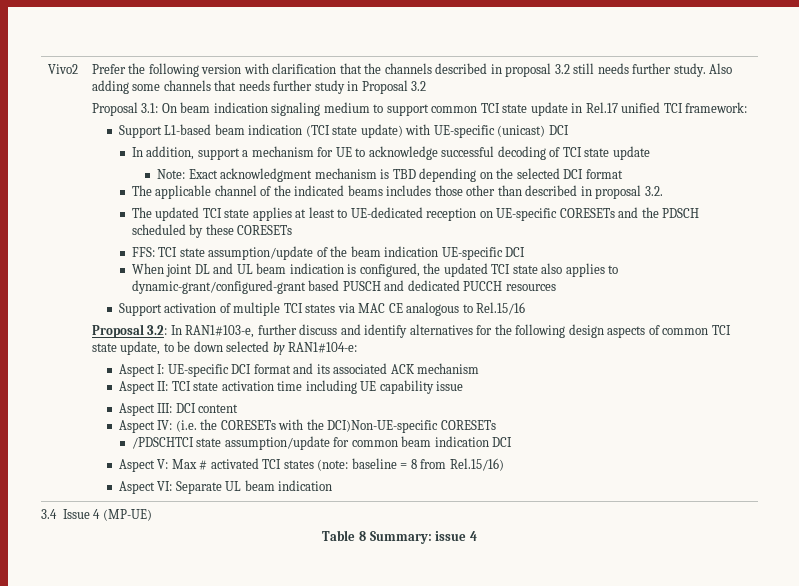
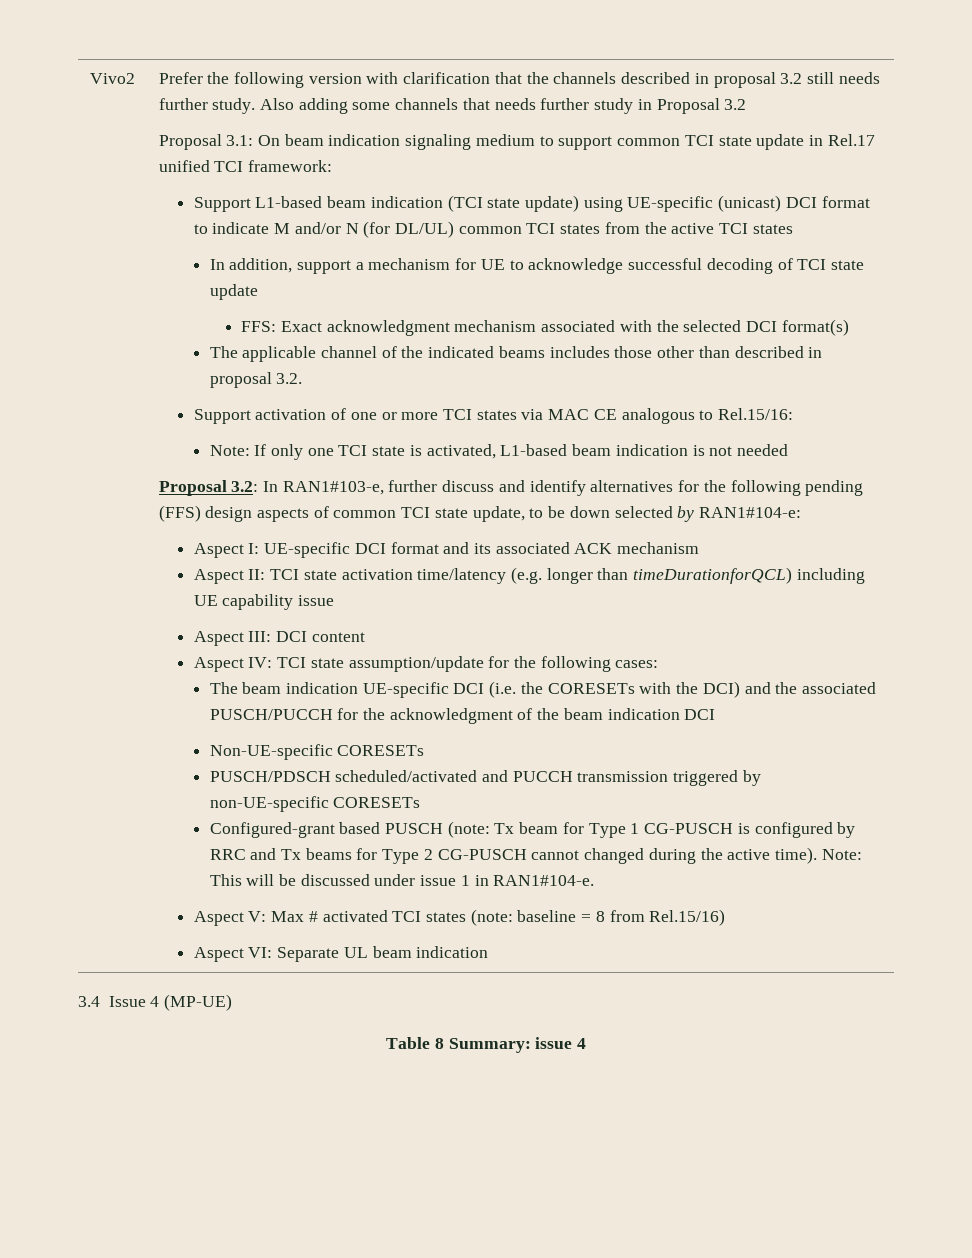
[405,124,431,135] with -> [583,197,623,212] using
(569, 130) none -> [821,196,870,208] [193,221,793,238] format to indicate M and/or N (for DL/UL) common TCI states from the active TCI states
[157,169,186,179] Note: -> [241,321,277,332] FFS:
[380,168,493,182] is TBD depending on -> [541,320,652,332] associated with
[585,169,623,179] format -> [781,319,849,336] format(s)
[131,207,700,221] [131,224,293,238] [131,246,526,260] [131,263,619,277] [131,280,556,294] // The updated TCI state applies at least to UE-dedicated reception on UE-specific CORESETs and the PDSCH scheduled by these CORESETs // FFS: TCI state assumption/update of the beam indication UE-specific DCI // When joint DL and UL beam indication is configured, the updated TCI state also applies to dynamic-grant/configured-grant based PUSCH and dedicated PUCCH resources -> (303, 378) none
[233,302,281,316] multiple -> [350,412,439,420] one or more
[476,302,526,315] Rel.15/16 -> [718,408,794,420] [209,444,788,460] Rel.15/16: // Note: If only one TCI state is activated, L1-based beam indication is not needed
(566, 331) none -> [805,480,864,496] [158,505,201,522] pending (FFS)
[277,381,303,391] time -> [417,567,793,584] time/latency (e.g. longer than timeDurationforQCL)
(173, 425) none -> [277,656,659,672] [209,682,485,698] TCI state assumption/update for the following cases: // The beam indication UE-specific DCI
[327,420,496,433] [131,436,513,450] DCI)Non-UE-specific CORESETs // /PDSCHTCI state assumption/update for common beam indication DCI -> [702,681,876,698] [209,708,716,724] [209,744,425,760] [209,770,761,786] [209,796,421,812] [209,821,856,838] [209,847,862,864] [209,874,595,886] DCI) and the associated PUSCH/PUCCH for the acknowledgment of the beam indication DCI // Non-UE-specific CORESETs // PUSCH/PDSCH scheduled/activated and PUCCH transmission triggered by non-UE-specific CORESETs // Configured-grant based PUSCH (note: Tx beam for Type 1 CG-PUSCH is configured by RRC and Tx beams for Type 2 CG-PUSCH cannot changed during the active time). Note: This will be discussed under issue 1 in RAN1#104-e.

